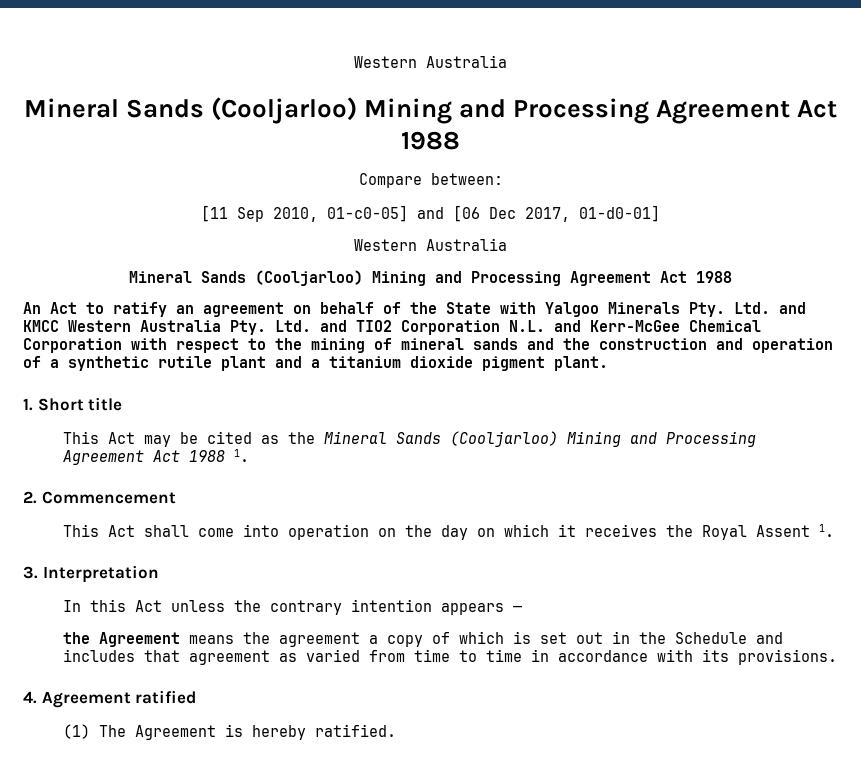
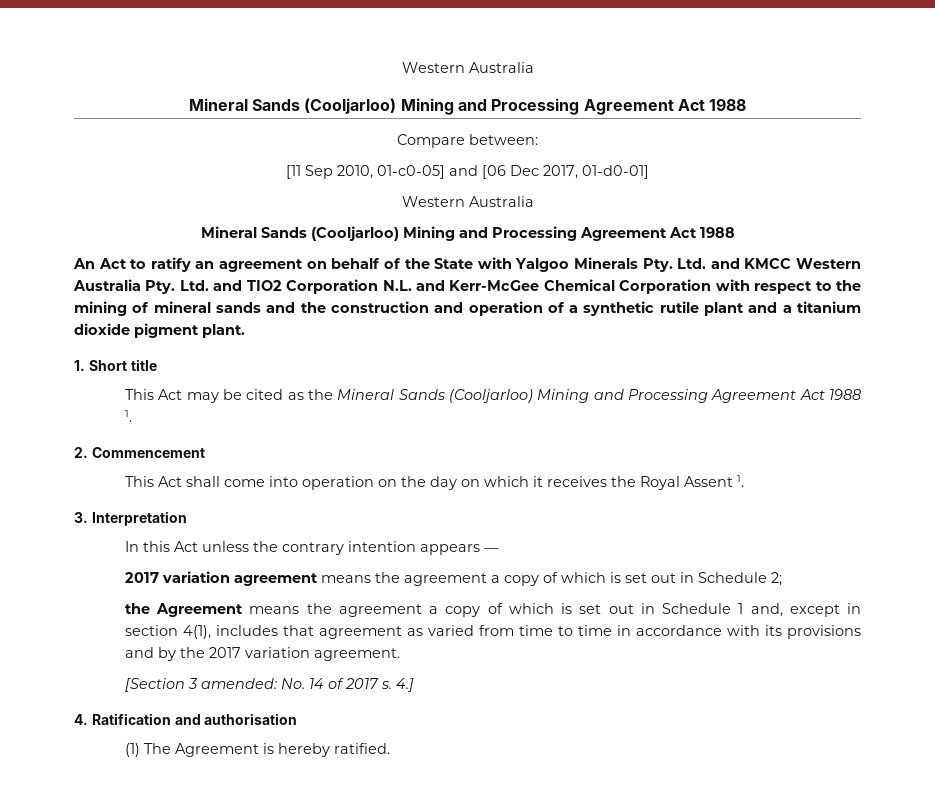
(522, 608) none -> [124,571,782,586] // 2017 variation agreement means the agreement a copy of which is set out in Schedule 2;
[638,632,783,644] the Schedule and -> [662,603,861,617] [124,625,211,639] Schedule 1 and, except in section 4(1),
[737,649,837,665] [23,690,197,708] provisions. // 4. Agreement ratified -> [787,625,861,639] [124,647,400,661] [124,678,414,692] [74,713,298,725] provisions and by the 2017 variation agreement. // [Section 3 amended: No. 14 of 2017 s. 4.] // 4. Ratification and authorisation

